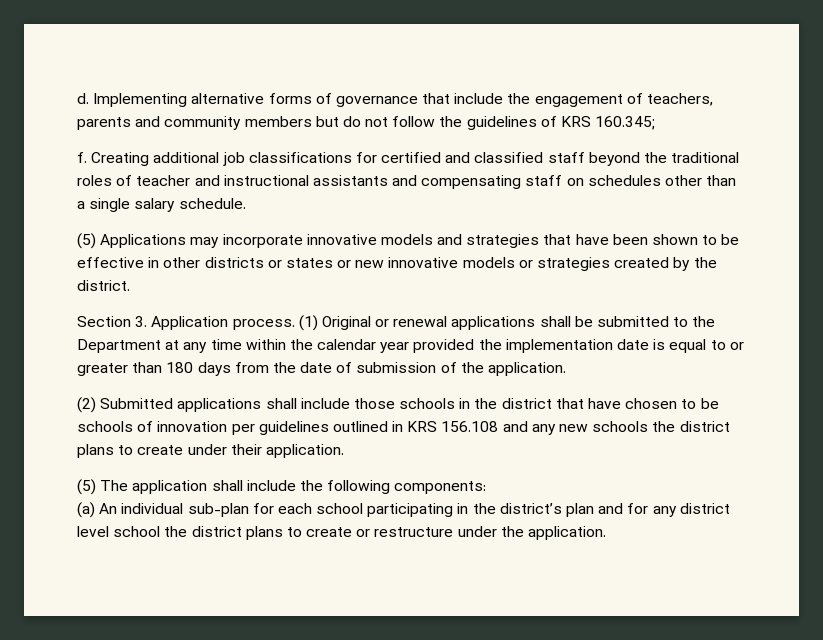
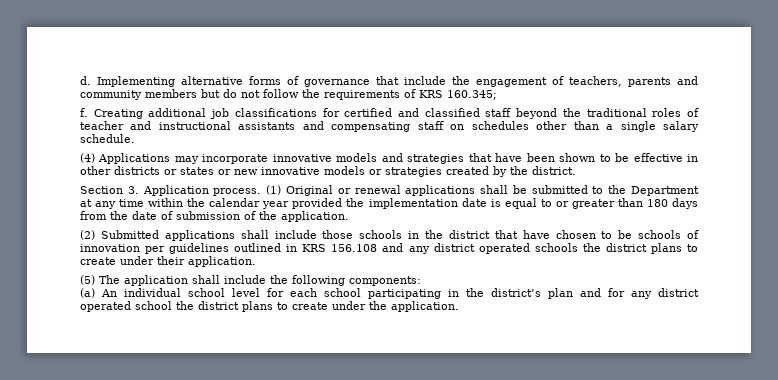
[466,116,537,130] guidelines -> [324,90,400,100] requirements
[77,233,96,249] (5) -> [80,153,95,163] (4)
[559,424,589,432] new -> [433,243,530,254] district operated
[187,503,249,517] sub-plan -> [188,288,260,297] school level
[77,526,109,537] level -> [80,301,131,312] operated
[356,527,454,537] or restructure -> (328, 306) none

